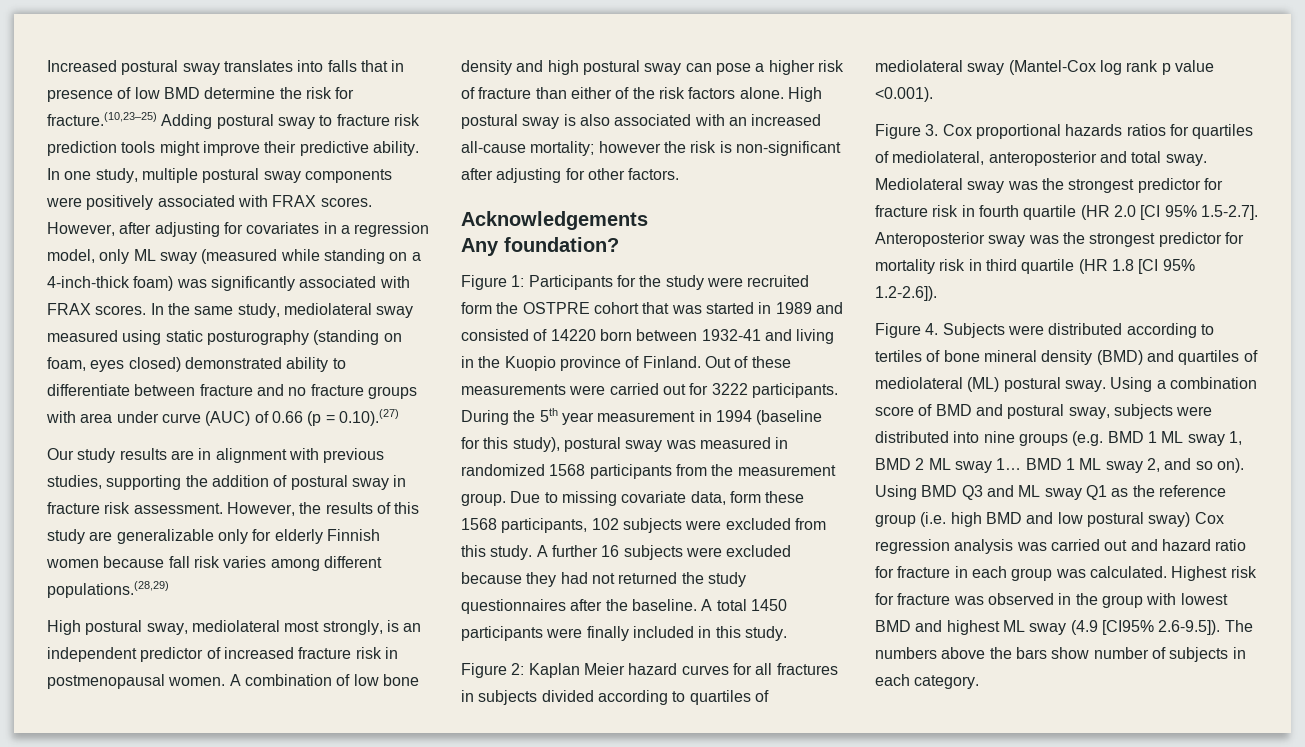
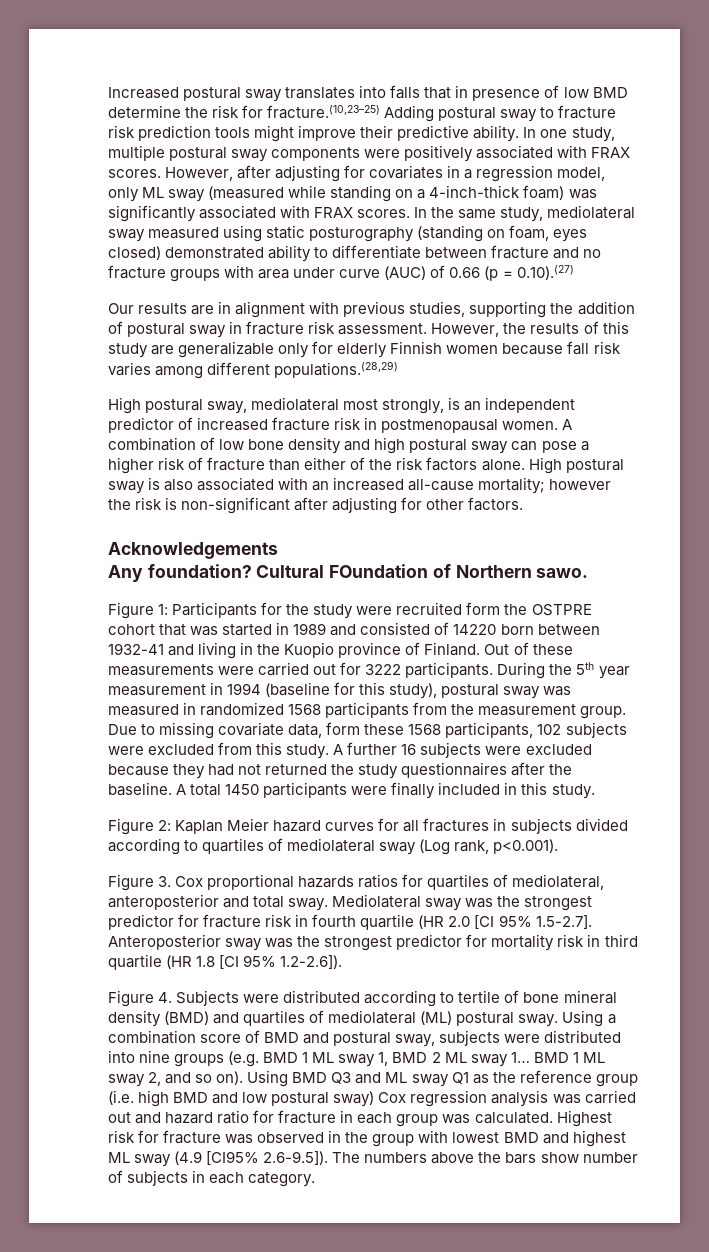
[77,448,116,463] study -> (134, 308) none
(619, 244) none -> [256,564,589,578] Cultural FOundation of Northern sawo.
[1008,60,1214,75] [875,87,933,102] (Mantel-Cox log rank p value <0.001). -> [419,839,559,855] (Log rank, p<0.001).
[875,350,922,362] tertiles -> [458,990,501,1003] tertile

